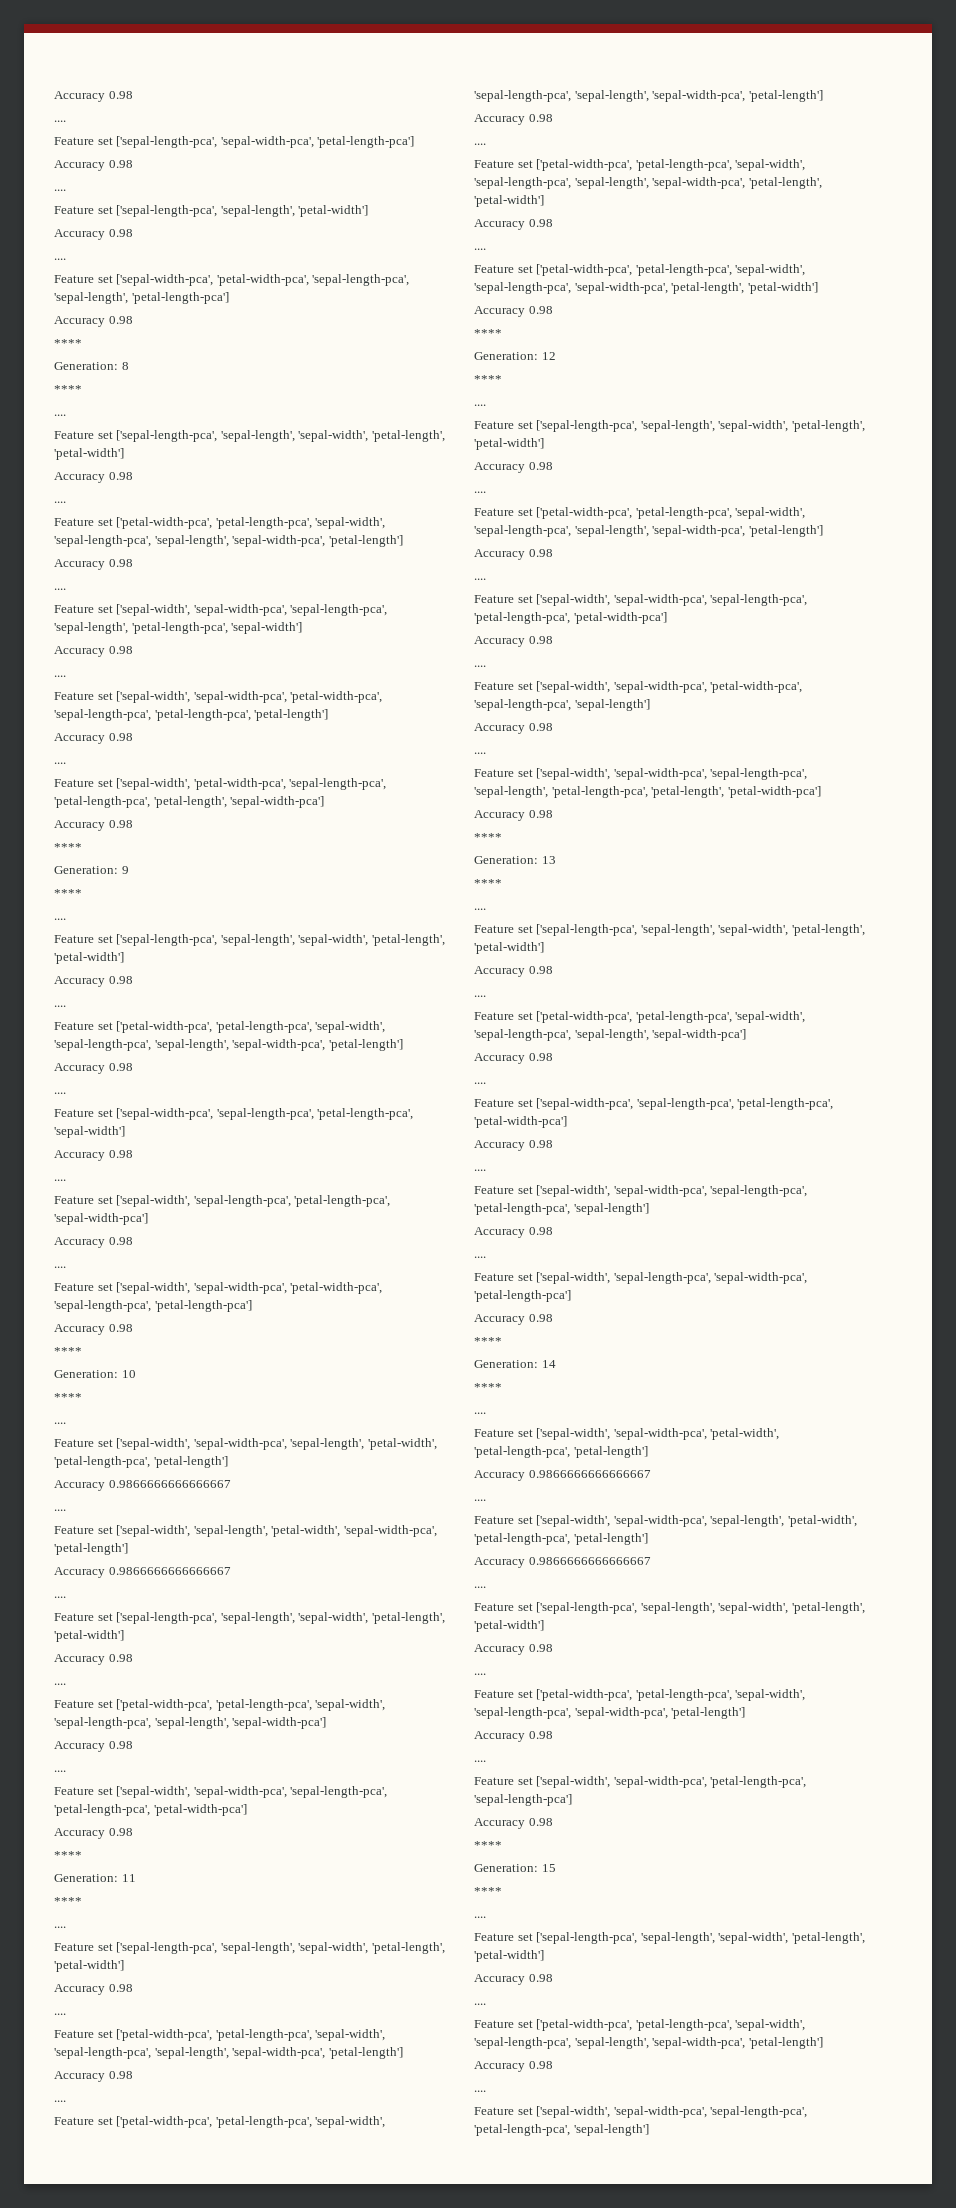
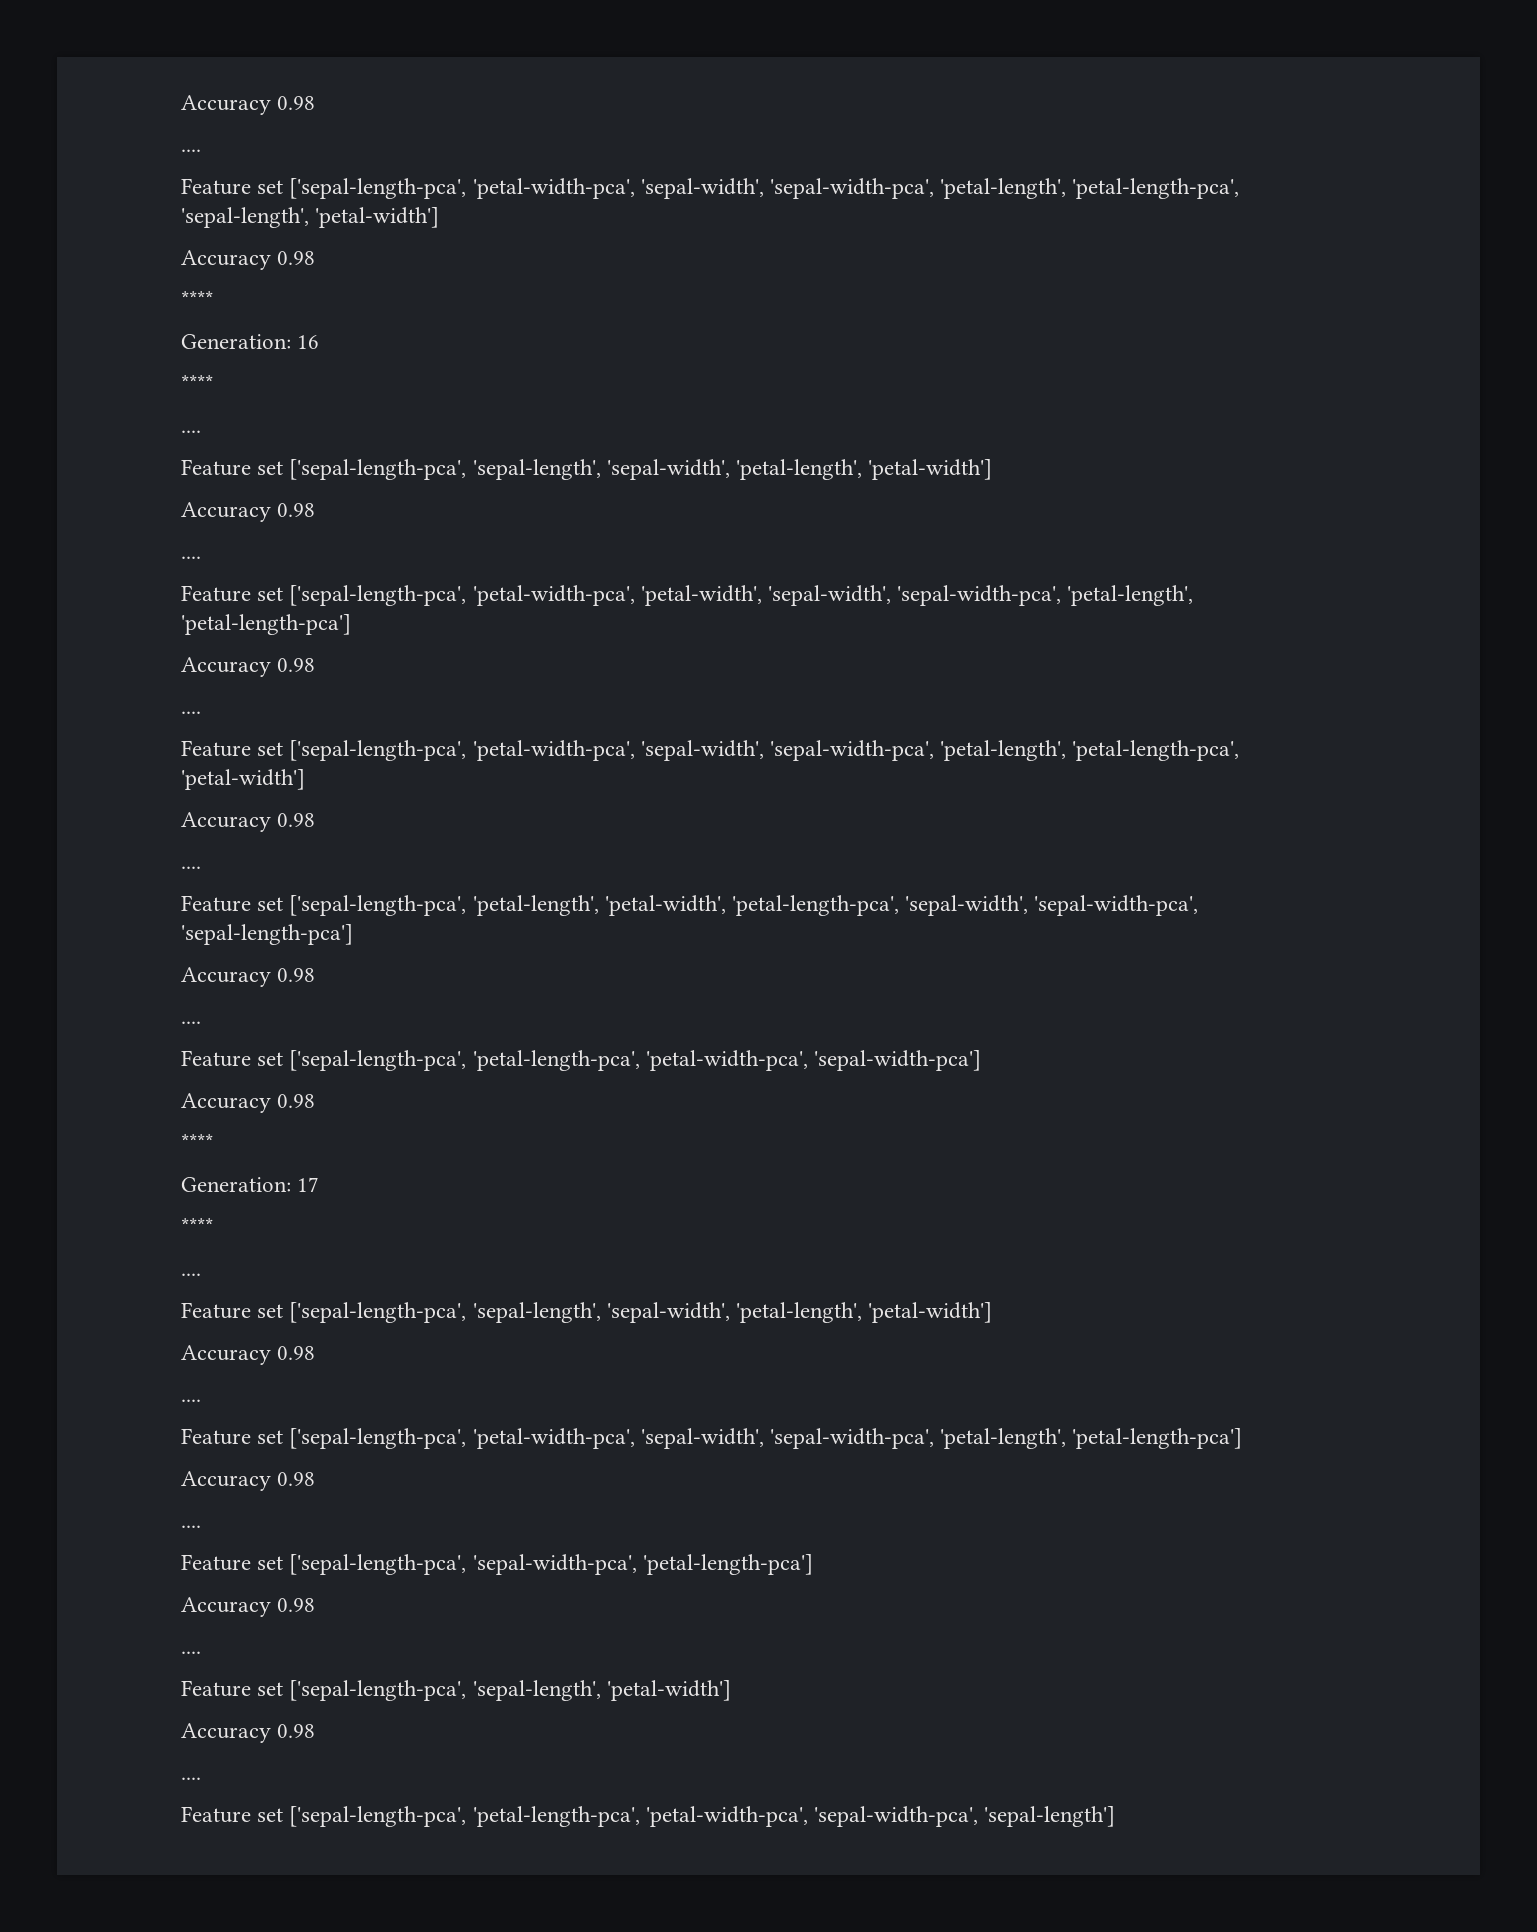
[54,91,133,102] [54,120,66,122] Accuracy 0.98 // .... -> [181,95,316,115] [181,149,201,152] [181,178,1240,199] [181,207,440,228] [181,250,316,270] [181,290,213,307] [181,334,320,349] [181,374,213,391] [181,430,201,433] [181,459,993,480] [181,502,316,522] [181,556,201,559] [181,585,1194,606] [181,614,351,635] [181,657,316,677] [181,711,201,714] [181,740,1240,761] [181,769,305,790] [181,812,316,832] [181,866,201,869] [181,895,1199,916] [181,924,353,945] [181,967,316,987] [181,1021,201,1024] [181,1050,982,1071] [181,1093,316,1113] [181,1133,213,1150] [181,1177,320,1192] [181,1217,213,1234] [181,1273,201,1276] [181,1302,993,1323] [181,1345,316,1365] [181,1399,201,1402] [181,1428,1243,1449] [181,1471,316,1491] [181,1525,201,1528] Accuracy 0.98 // .... // Feature set ['sepal-length-pca', 'petal-width-pca', 'sepal-width', 'sepal-width-pca', 'petal-length', 'petal-length-pca', 'sepal-length', 'petal-width'] // Accuracy 0.98 // **** // Generation: 16 // **** // .... // Feature set ['sepal-length-pca', 'sepal-length', 'sepal-width', 'petal-length', 'petal-width'] // Accuracy 0.98 // .... // Feature set ['sepal-length-pca', 'petal-width-pca', 'petal-width', 'sepal-width', 'sepal-width-pca', 'petal-length', 'petal-length-pca'] // Accuracy 0.98 // .... // Feature set ['sepal-length-pca', 'petal-width-pca', 'sepal-width', 'sepal-width-pca', 'petal-length', 'petal-length-pca', 'petal-width'] // Accuracy 0.98 // .... // Feature set ['sepal-length-pca', 'petal-length', 'petal-width', 'petal-length-pca', 'sepal-width', 'sepal-width-pca', 'sepal-length-pca'] // Accuracy 0.98 // .... // Feature set ['sepal-length-pca', 'petal-length-pca', 'petal-width-pca', 'sepal-width-pca'] // Accuracy 0.98 // **** // Generation: 17 // **** // .... // Feature set ['sepal-length-pca', 'sepal-length', 'sepal-width', 'petal-length', 'petal-width'] // Accuracy 0.98 // .... // Feature set ['sepal-length-pca', 'petal-width-pca', 'sepal-width', 'sepal-width-pca', 'petal-length', 'petal-length-pca'] // Accuracy 0.98 // ....
[116,274,410,286] [54,292,229,304] [54,316,133,327] [54,339,82,347] [54,362,129,370] [54,385,82,393] [54,414,66,416] [54,430,445,442] [54,448,124,460] [54,472,133,483] [54,501,66,503] [54,517,386,529] [54,535,403,547] [54,559,133,570] [54,588,66,590] [54,604,388,616] [54,622,303,634] [54,646,133,657] [54,675,66,677] [54,691,383,703] [54,709,329,721] [54,733,133,744] [54,762,66,764] [54,778,387,790] [54,796,325,808] [54,820,133,831] [54,843,82,851] [54,866,129,874] [54,889,82,897] [54,918,66,920] [54,934,445,946] [54,952,124,964] [54,976,133,987] [54,1005,66,1007] [54,1021,386,1033] [54,1039,403,1051] [54,1063,133,1074] [54,1092,66,1094] [54,1108,414,1120] [54,1126,125,1138] [54,1150,133,1161] [54,1179,66,1181] [54,1195,391,1207] [54,1213,148,1225] [54,1237,133,1248] [54,1266,66,1268] [54,1282,383,1294] [54,1300,252,1312] [54,1324,133,1335] [54,1347,82,1355] [54,1370,136,1378] [54,1393,82,1401] [54,1422,66,1424] [54,1438,437,1450] [54,1456,228,1468] [54,1480,231,1491] [54,1509,66,1511] [54,1525,437,1537] [54,1543,128,1555] [54,1567,231,1578] [54,1596,66,1598] [54,1612,445,1624] [54,1630,124,1642] [54,1654,133,1665] [54,1683,66,1685] [54,1699,386,1711] [54,1717,327,1729] [54,1741,133,1752] [54,1770,66,1772] [54,1786,388,1798] [54,1804,247,1816] [54,1828,133,1839] [54,1851,82,1859] [54,1874,136,1882] [54,1897,82,1905] [54,1926,66,1928] [54,1942,445,1954] [54,1960,124,1972] [54,1984,133,1995] [54,2013,66,2015] [54,2029,386,2041] [54,2047,403,2059] [54,2071,133,2082] [54,2100,66,2102] [54,2116,386,2128] [474,90,823,102] [474,114,553,125] [474,143,486,145] [474,159,806,171] [474,177,822,189] [474,195,544,207] [474,219,553,230] [474,248,486,250] [474,264,806,276] [474,282,818,294] [474,306,553,317] [474,329,502,337] [474,352,556,360] [474,375,502,383] [474,404,486,406] [474,420,865,432] [474,438,544,450] [474,462,553,473] [474,491,486,493] [474,507,806,519] [474,525,823,537] [474,549,553,560] [474,578,486,580] [474,594,808,606] [474,612,667,624] [474,636,553,647] [474,665,486,667] [474,681,803,693] [474,699,650,711] [474,723,553,734] [474,752,486,754] [474,768,808,780] [474,786,821,798] [474,810,553,821] [474,833,502,841] [474,856,556,864] [474,879,502,887] [474,908,486,910] [474,924,865,936] [474,942,544,954] [474,966,553,977] [474,995,486,997] [474,1011,806,1023] [474,1029,747,1041] [474,1053,553,1064] [474,1082,486,1084] [474,1098,834,1110] [474,1116,567,1128] [474,1140,553,1151] [474,1169,486,1171] [474,1185,808,1197] [474,1203,649,1215] [474,1227,553,1238] [474,1256,486,1258] [474,1272,808,1284] [474,1290,571,1302] [474,1314,553,1325] [474,1337,502,1345] [474,1360,556,1368] [474,1383,502,1391] [474,1412,486,1414] [474,1428,780,1440] [474,1446,648,1458] [474,1470,651,1481] [474,1499,486,1501] [474,1515,857,1527] [474,1533,648,1545] [474,1557,651,1568] [474,1586,486,1588] [474,1602,865,1614] [474,1620,544,1632] [474,1644,553,1655] [474,1673,486,1675] [474,1689,806,1701] [474,1707,746,1719] [474,1731,553,1742] [474,1760,486,1762] [474,1776,807,1788] [474,1794,572,1806] [474,1818,553,1829] [474,1841,502,1849] [474,1864,556,1872] [474,1887,502,1895] [474,1916,486,1918] [474,1932,865,1944] [474,1950,544,1962] [474,1974,553,1985] [474,2003,486,2005] [474,2019,806,2031] [474,2037,823,2049] [474,2061,553,2072] [474,2090,486,2092] [474,2106,808,2118] [474,2124,570,2136] ['sepal-width-pca', 'petal-width-pca', 'sepal-length-pca', 'sepal-length', 'petal-length-pca'] // Accuracy 0.98 // **** // Generation: 8 // **** // .... // Feature set ['sepal-length-pca', 'sepal-length', 'sepal-width', 'petal-length', 'petal-width'] // Accuracy 0.98 // .... // Feature set ['petal-width-pca', 'petal-length-pca', 'sepal-width', 'sepal-length-pca', 'sepal-length', 'sepal-width-pca', 'petal-length'] // Accuracy 0.98 // .... // Feature set ['sepal-width', 'sepal-width-pca', 'sepal-length-pca', 'sepal-length', 'petal-length-pca', 'sepal-width'] // Accuracy 0.98 // .... // Feature set ['sepal-width', 'sepal-width-pca', 'petal-width-pca', 'sepal-length-pca', 'petal-length-pca', 'petal-length'] // Accuracy 0.98 // .... // Feature set ['sepal-width', 'petal-width-pca', 'sepal-length-pca', 'petal-length-pca', 'petal-length', 'sepal-width-pca'] // Accuracy 0.98 // **** // Generation: 9 // **** // .... // Feature set ['sepal-length-pca', 'sepal-length', 'sepal-width', 'petal-length', 'petal-width'] // Accuracy 0.98 // .... // Feature set ['petal-width-pca', 'petal-length-pca', 'sepal-width', 'sepal-length-pca', 'sepal-length', 'sepal-width-pca', 'petal-length'] // Accuracy 0.98 // .... // Feature set ['sepal-width-pca', 'sepal-length-pca', 'petal-length-pca', 'sepal-width'] // Accuracy 0.98 // .... // Feature set ['sepal-width', 'sepal-length-pca', 'petal-length-pca', 'sepal-width-pca'] // Accuracy 0.98 // .... // Feature set ['sepal-width', 'sepal-width-pca', 'petal-width-pca', 'sepal-length-pca', 'petal-length-pca'] // Accuracy 0.98 // **** // Generation: 10 // **** // .... // Feature set ['sepal-width', 'sepal-width-pca', 'sepal-length', 'petal-width', 'petal-length-pca', 'petal-length'] // Accuracy 0.9866666666666667 // .... // Feature set ['sepal-width', 'sepal-length', 'petal-width', 'sepal-width-pca', 'petal-length'] // Accuracy 0.9866666666666667 // .... // Feature set ['sepal-length-pca', 'sepal-length', 'sepal-width', 'petal-length', 'petal-width'] // Accuracy 0.98 // .... // Feature set ['petal-width-pca', 'petal-length-pca', 'sepal-width', 'sepal-length-pca', 'sepal-length', 'sepal-width-pca'] // Accuracy 0.98 // .... // Feature set ['sepal-width', 'sepal-width-pca', 'sepal-length-pca', 'petal-length-pca', 'petal-width-pca'] // Accuracy 0.98 // **** // Generation: 11 // **** // .... // Feature set ['sepal-length-pca', 'sepal-length', 'sepal-width', 'petal-length', 'petal-width'] // Accuracy 0.98 // .... // Feature set ['petal-width-pca', 'petal-length-pca', 'sepal-width', 'sepal-length-pca', 'sepal-length', 'sepal-width-pca', 'petal-length'] // Accuracy 0.98 // .... // Feature set ['petal-width-pca', 'petal-length-pca', 'sepal-width', 'sepal-length-pca', 'sepal-length', 'sepal-width-pca', 'petal-length'] // Accuracy 0.98 // .... // Feature set ['petal-width-pca', 'petal-length-pca', 'sepal-width', 'sepal-length-pca', 'sepal-length', 'sepal-width-pca', 'petal-length', 'petal-width'] // Accuracy 0.98 // .... // Feature set ['petal-width-pca', 'petal-length-pca', 'sepal-width', 'sepal-length-pca', 'sepal-width-pca', 'petal-length', 'petal-width'] // Accuracy 0.98 // **** // Generation: 12 // **** // .... // Feature set ['sepal-length-pca', 'sepal-length', 'sepal-width', 'petal-length', 'petal-width'] // Accuracy 0.98 // .... // Feature set ['petal-width-pca', 'petal-length-pca', 'sepal-width', 'sepal-length-pca', 'sepal-length', 'sepal-width-pca', 'petal-length'] // Accuracy 0.98 // .... // Feature set ['sepal-width', 'sepal-width-pca', 'sepal-length-pca', 'petal-length-pca', 'petal-width-pca'] // Accuracy 0.98 // .... // Feature set ['sepal-width', 'sepal-width-pca', 'petal-width-pca', 'sepal-length-pca', 'sepal-length'] // Accuracy 0.98 // .... // Feature set ['sepal-width', 'sepal-width-pca', 'sepal-length-pca', 'sepal-length', 'petal-length-pca', 'petal-length', 'petal-width-pca'] // Accuracy 0.98 // **** // Generation: 13 // **** // .... // Feature set ['sepal-length-pca', 'sepal-length', 'sepal-width', 'petal-length', 'petal-width'] // Accuracy 0.98 // .... // Feature set ['petal-width-pca', 'petal-length-pca', 'sepal-width', 'sepal-length-pca', 'sepal-length', 'sepal-width-pca'] // Accuracy 0.98 // .... // Feature set ['sepal-width-pca', 'sepal-length-pca', 'petal-length-pca', 'petal-width-pca'] // Accuracy 0.98 // .... // Feature set ['sepal-width', 'sepal-width-pca', 'sepal-length-pca', 'petal-length-pca', 'sepal-length'] // Accuracy 0.98 // .... // Feature set ['sepal-width', 'sepal-length-pca', 'sepal-width-pca', 'petal-length-pca'] // Accuracy 0.98 // **** // Generation: 14 // **** // .... // Feature set ['sepal-width', 'sepal-width-pca', 'petal-width', 'petal-length-pca', 'petal-length'] // Accuracy 0.9866666666666667 // .... // Feature set ['sepal-width', 'sepal-width-pca', 'sepal-length', 'petal-width', 'petal-length-pca', 'petal-length'] // Accuracy 0.9866666666666667 // .... // Feature set ['sepal-length-pca', 'sepal-length', 'sepal-width', 'petal-length', 'petal-width'] // Accuracy 0.98 // .... // Feature set ['petal-width-pca', 'petal-length-pca', 'sepal-width', 'sepal-length-pca', 'sepal-width-pca', 'petal-length'] // Accuracy 0.98 // .... // Feature set ['sepal-width', 'sepal-width-pca', 'petal-length-pca', 'sepal-length-pca'] // Accuracy 0.98 // **** // Generation: 15 // **** // .... // Feature set ['sepal-length-pca', 'sepal-length', 'sepal-width', 'petal-length', 'petal-width'] // Accuracy 0.98 // .... // Feature set ['petal-width-pca', 'petal-length-pca', 'sepal-width', 'sepal-length-pca', 'sepal-length', 'sepal-width-pca', 'petal-length'] // Accuracy 0.98 // .... // Feature set ['sepal-width', 'sepal-width-pca', 'sepal-length-pca', 'petal-length-pca', -> [289,1806,979,1827] ['sepal-length-pca', 'petal-length-pca', 'petal-width-pca', 'sepal-width-pca',

